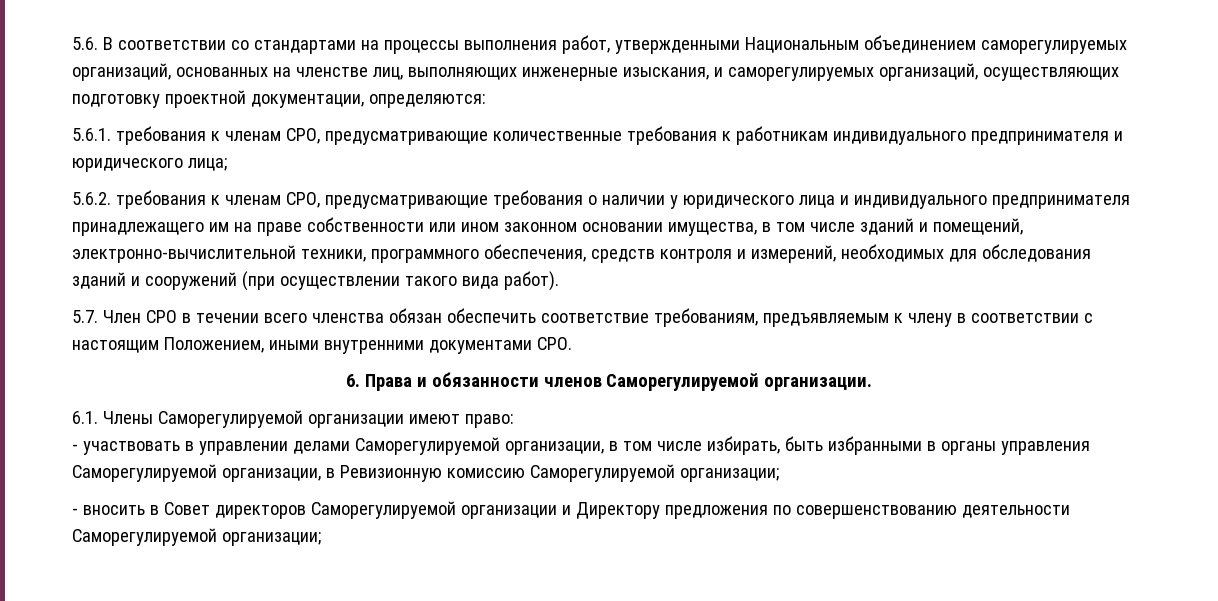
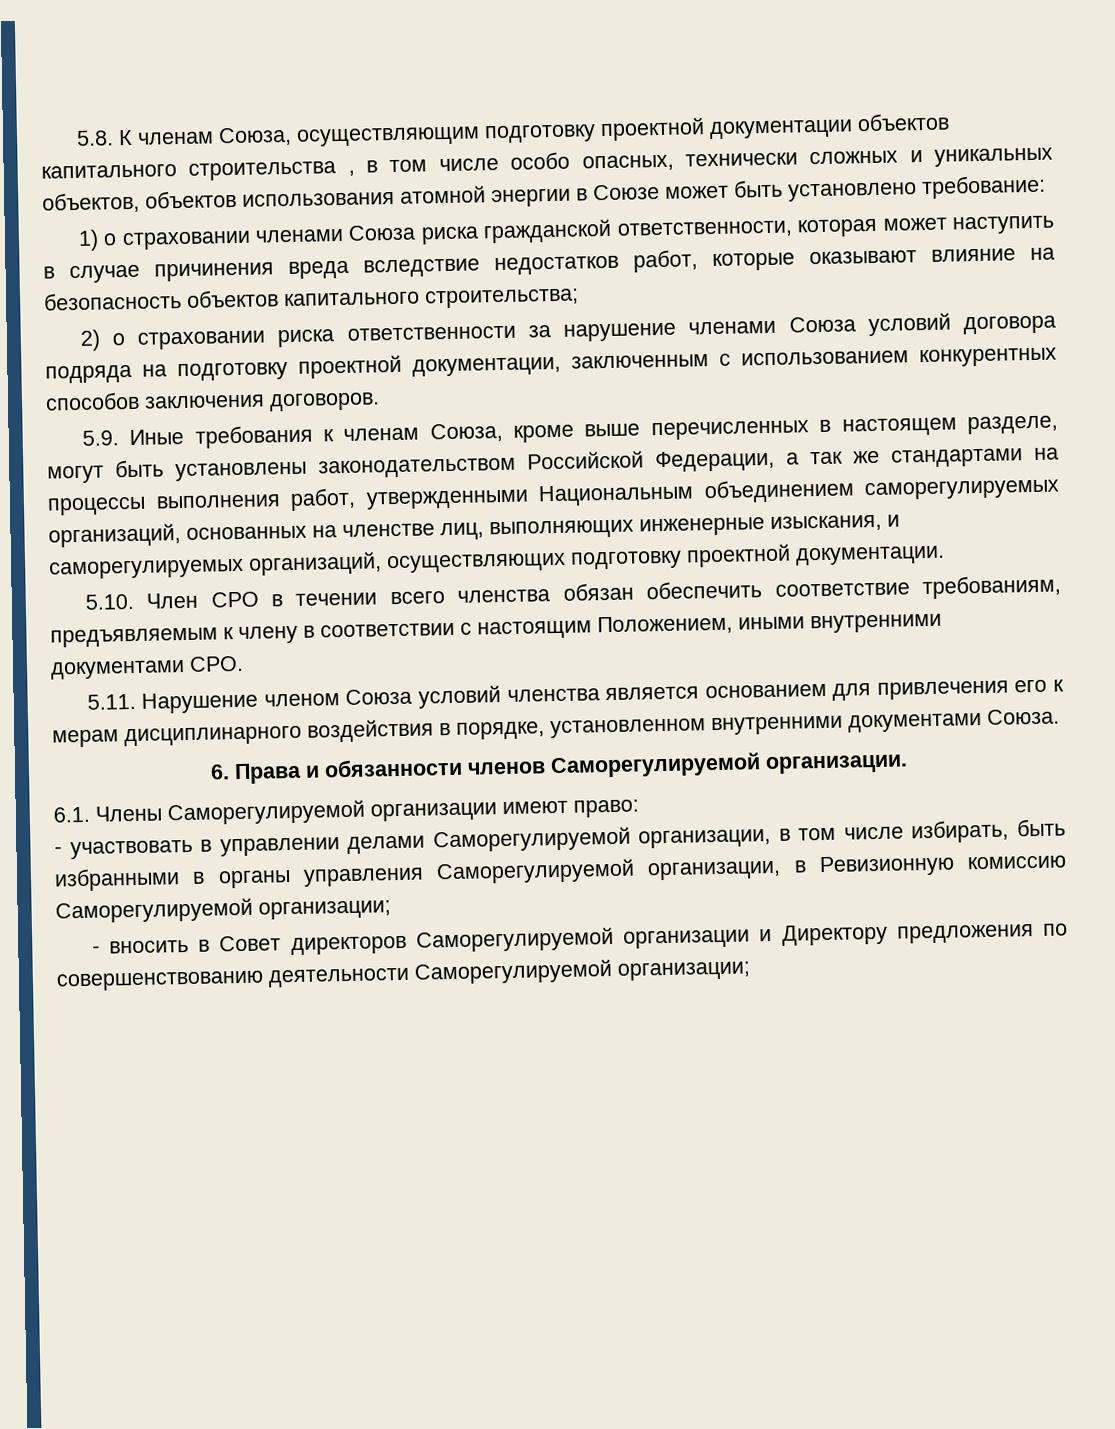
[72,37,249,50] 5.6. В соответствии со -> [75,112,950,147] [41,147,1053,181] [42,174,1046,214] [77,215,1055,251] [43,247,1055,284] [43,288,579,311] [79,312,1057,351] [45,347,1057,384] [45,391,380,412] [81,415,1058,449] [47,449,880,484] 5.8. К членам Союза, осуществляющим подготовку проектной документации объектов капитального строительства , в том числе особо опасных, технически сложных и уникальных объектов, объектов использования атомной энергии в Союзе может быть установлено требование: // 1) о страховании членами Союза риска гражданской ответственности, которая может наступить в случае причинения вреда вследствие недостатков работ, которые оказывают влияние на безопасность объектов капитального строительства; // 2) о страховании риска ответственности за нарушение членами Союза условий договора подряда на подготовку проектной документации, заключенным с использованием конкурентных способов заключения договоров. // 5.9. Иные требования к членам Союза, кроме выше перечисленных в настоящем разделе, могут быть установлены законодательством Российской Федерации, а так же
[250,94,486,108] [72,126,1123,145] [72,158,227,172] [72,190,1130,209] [72,217,1023,236] [72,244,1091,263] [72,271,559,291] [72,310,98,323] документации, определяются: // 5.6.1. требования к членам СРО, предусматривающие количественные требования к работникам индивидуального предпринимателя и юридического лица; // 5.6.2. требования к членам СРО, предусматривающие требования о наличии у юридического лица и индивидуального предпринимателя принадлежащего им на праве собственности или ином законном основании имущества, в том числе зданий и помещений, электронно-вычислительной техники, программного обеспечения, средств контроля и измерений, необходимых для обследования зданий и сооружений (при осуществлении такого вида работ). // 5.7. -> [795,545,945,566] [84,593,134,610] документации. // 5.10.
(572, 343) none -> [86,679,1064,714] [52,708,1060,748] // 5.11. Нарушение членом Союза условий членства является основанием для привлечения его к мерам дисциплинарного воздействия в порядке, установленном внутренними документами Союза.

